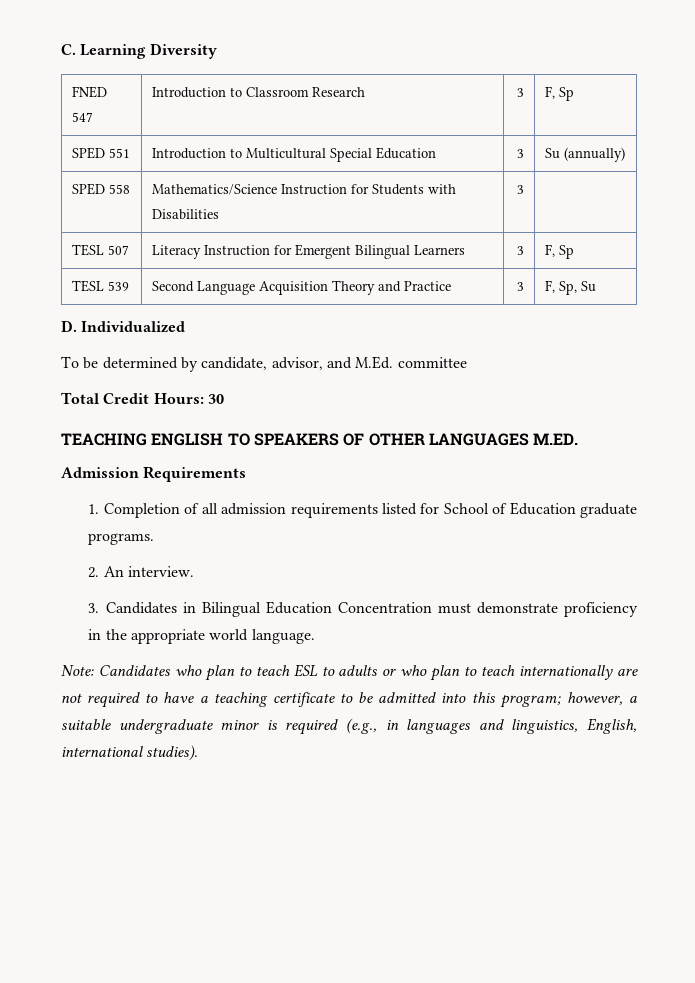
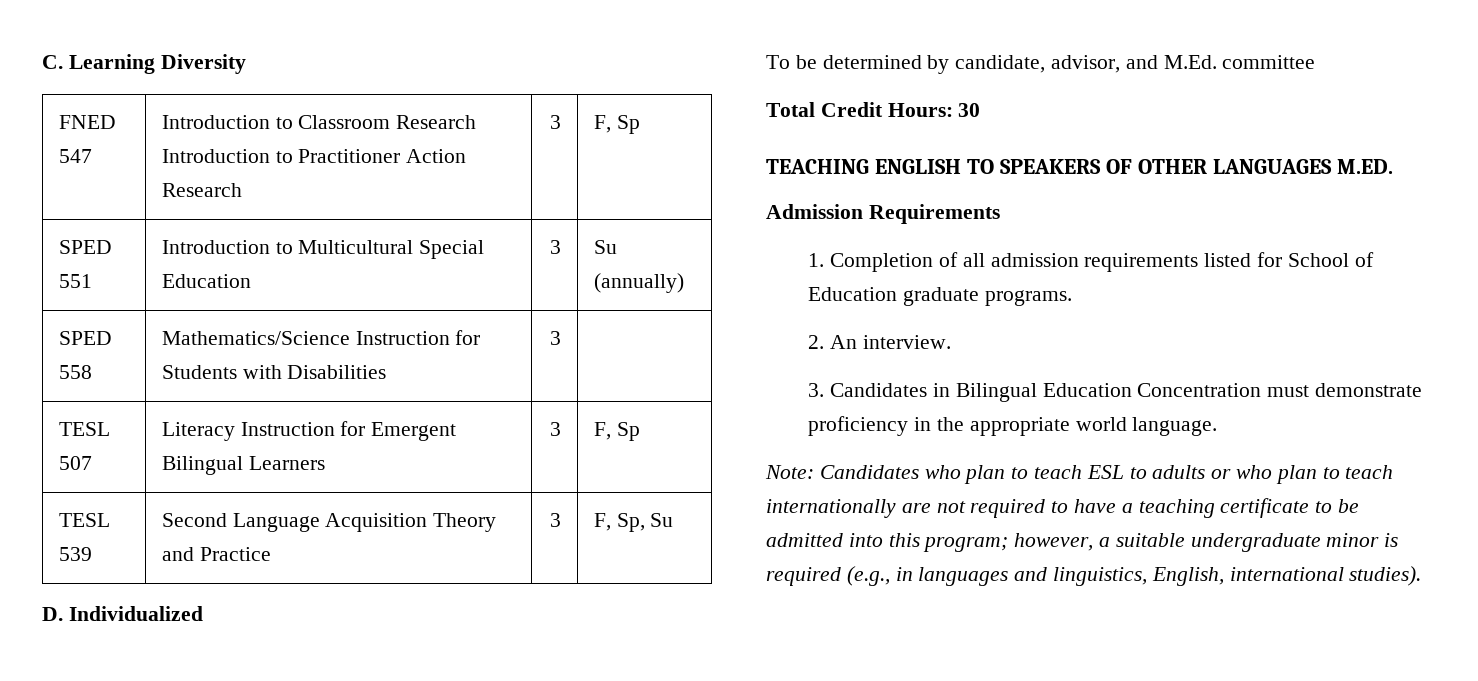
(366, 92) none -> [161,149,467,163] [161,183,242,197] Introduction to Practitioner Action Research

